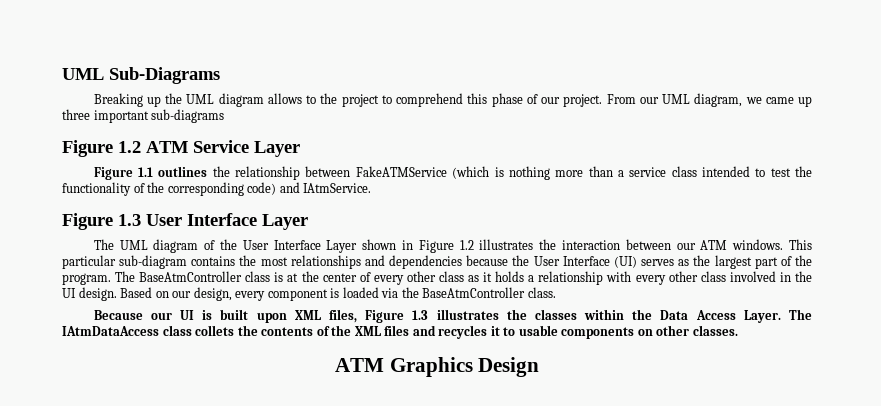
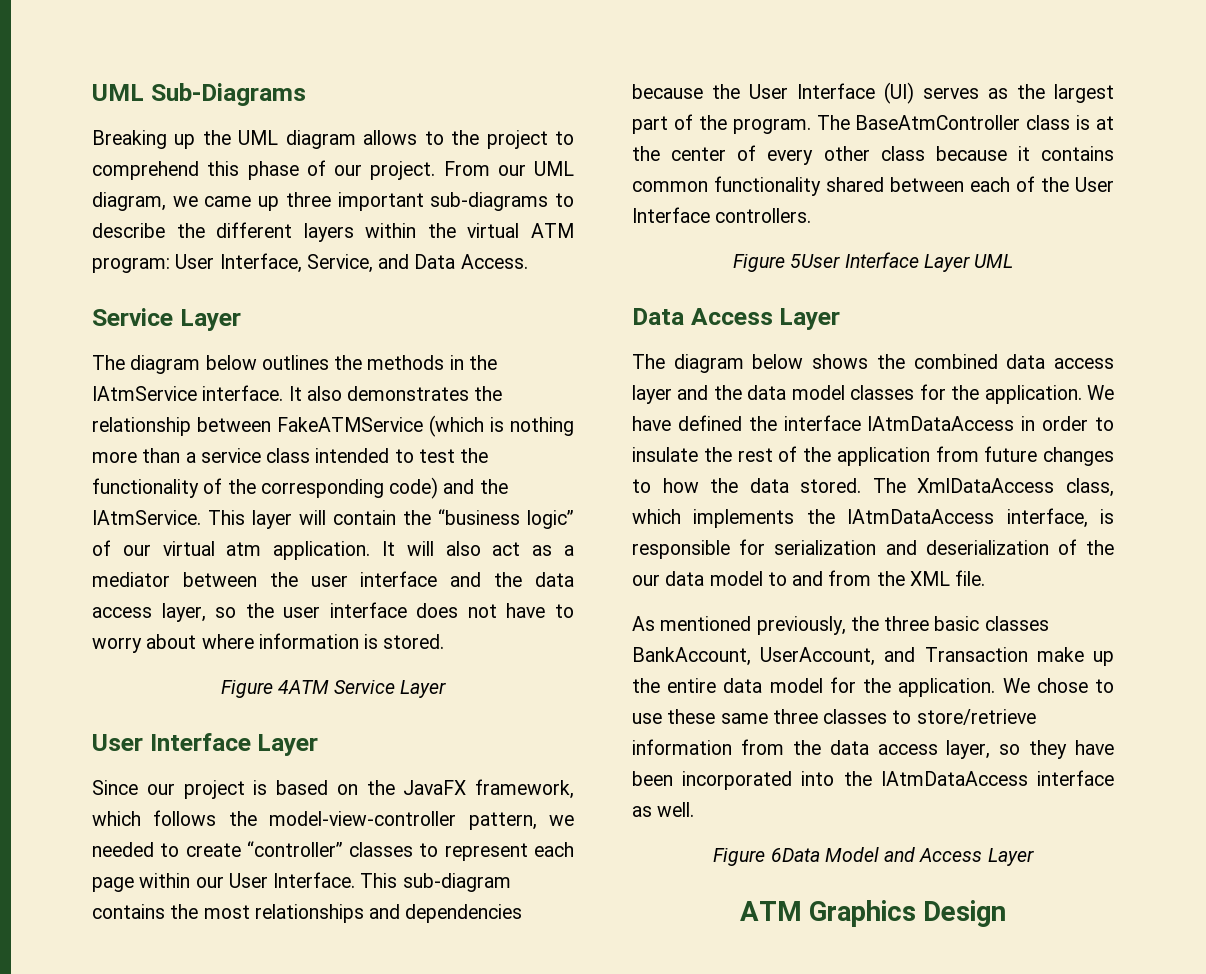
[62,140,300,157] [93,166,208,180] // Figure 1.2 ATM Service Layer // Figure 1.1 outlines -> [555,193,574,207] [92,222,574,242] [92,253,528,273] [92,308,241,331] [92,355,497,374] [92,385,470,401] to describe the different layers within the virtual ATM program: User Interface, Service, and Data Access. // Service Layer // The diagram below outlines the methods in the IAtmService interface. It also demonstrates
(300, 187) none -> [479,479,508,494] the
[62,213,308,230] [93,239,813,253] [62,255,116,269] // Figure 1.3 User Interface Layer // The UML diagram of the User Interface Layer shown in Figure 1.2 illustrates the interaction between our ATM windows. This particular -> [208,509,574,529] [92,540,575,560] [92,571,574,587] [92,602,574,622] [92,633,445,653] [220,680,447,698] [92,733,319,756] [92,779,574,799] [92,810,574,830] [92,841,574,861] [92,872,398,892] This layer will contain the “business logic” of our virtual atm application. It will also act as a mediator between the user interface and the data access layer, so the user interface does not have to worry about where information is stored. // Figure 4ATM Service Layer // User Interface Layer // Since our project is based on the JavaFX framework, which follows the model-view-controller pattern, we needed to create “controller” classes to represent each page within our User Interface. This
[468,271,812,285] [62,287,556,301] [93,309,812,323] [62,325,738,339] as it holds a relationship with every other class involved in the UI design. Based on our design, every component is loaded via the BaseAtmController class. // Because our UI is built upon XML files, Figure 1.3 illustrates the classes within the Data Access Layer. The IAtmDataAccess class collets the contents of the XML files and recycles it to usable components on other classes. -> [935,146,1114,161] [632,176,1114,196] [632,207,812,223] [732,252,1014,272] [632,308,841,330] [632,354,1114,373] [632,384,1114,404] [632,415,1114,431] [632,446,1114,466] [632,478,1114,497] [632,508,1114,528] [632,539,1114,559] [632,570,986,586] [632,616,1049,635] [632,647,1114,666] [632,677,1114,697] [632,709,1036,725] [632,739,1114,759] [632,770,1114,790] [632,802,695,817] [713,847,1034,866] because it contains common functionality shared between each of the User Interface controllers. // Figure 5User Interface Layer UML // Data Access Layer // The diagram below shows the combined data access layer and the data model classes for the application. We have defined the interface IAtmDataAccess in order to insulate the rest of the application from future changes to how the data stored. The XmlDataAccess class, which implements the IAtmDataAccess interface, is responsible for serialization and deserialization of the our data model to and from the XML file. // As mentioned previously, the three basic classes BankAccount, UserAccount, and Transaction make up the entire data model for the application. We chose to use these same three classes to store/retrieve information from the data access layer, so they have been incorporated into the IAtmDataAccess interface as well. // Figure 6Data Model and Access Layer

